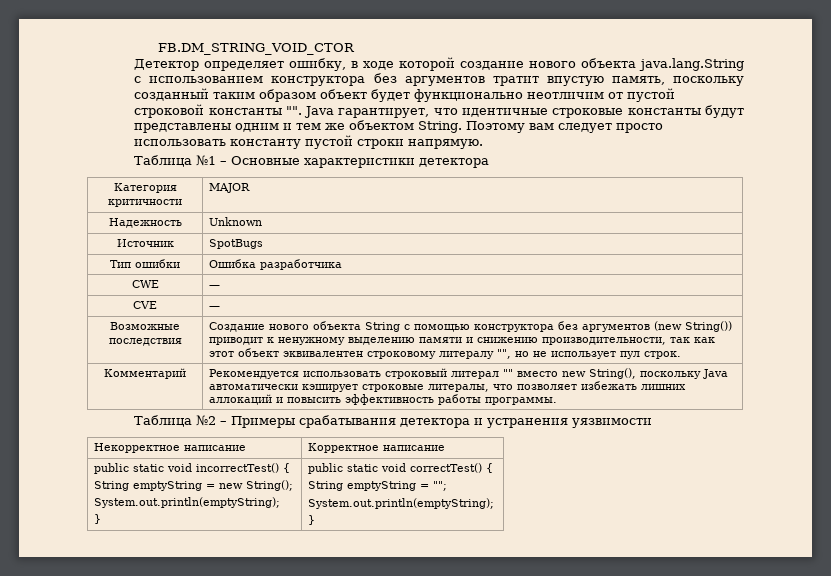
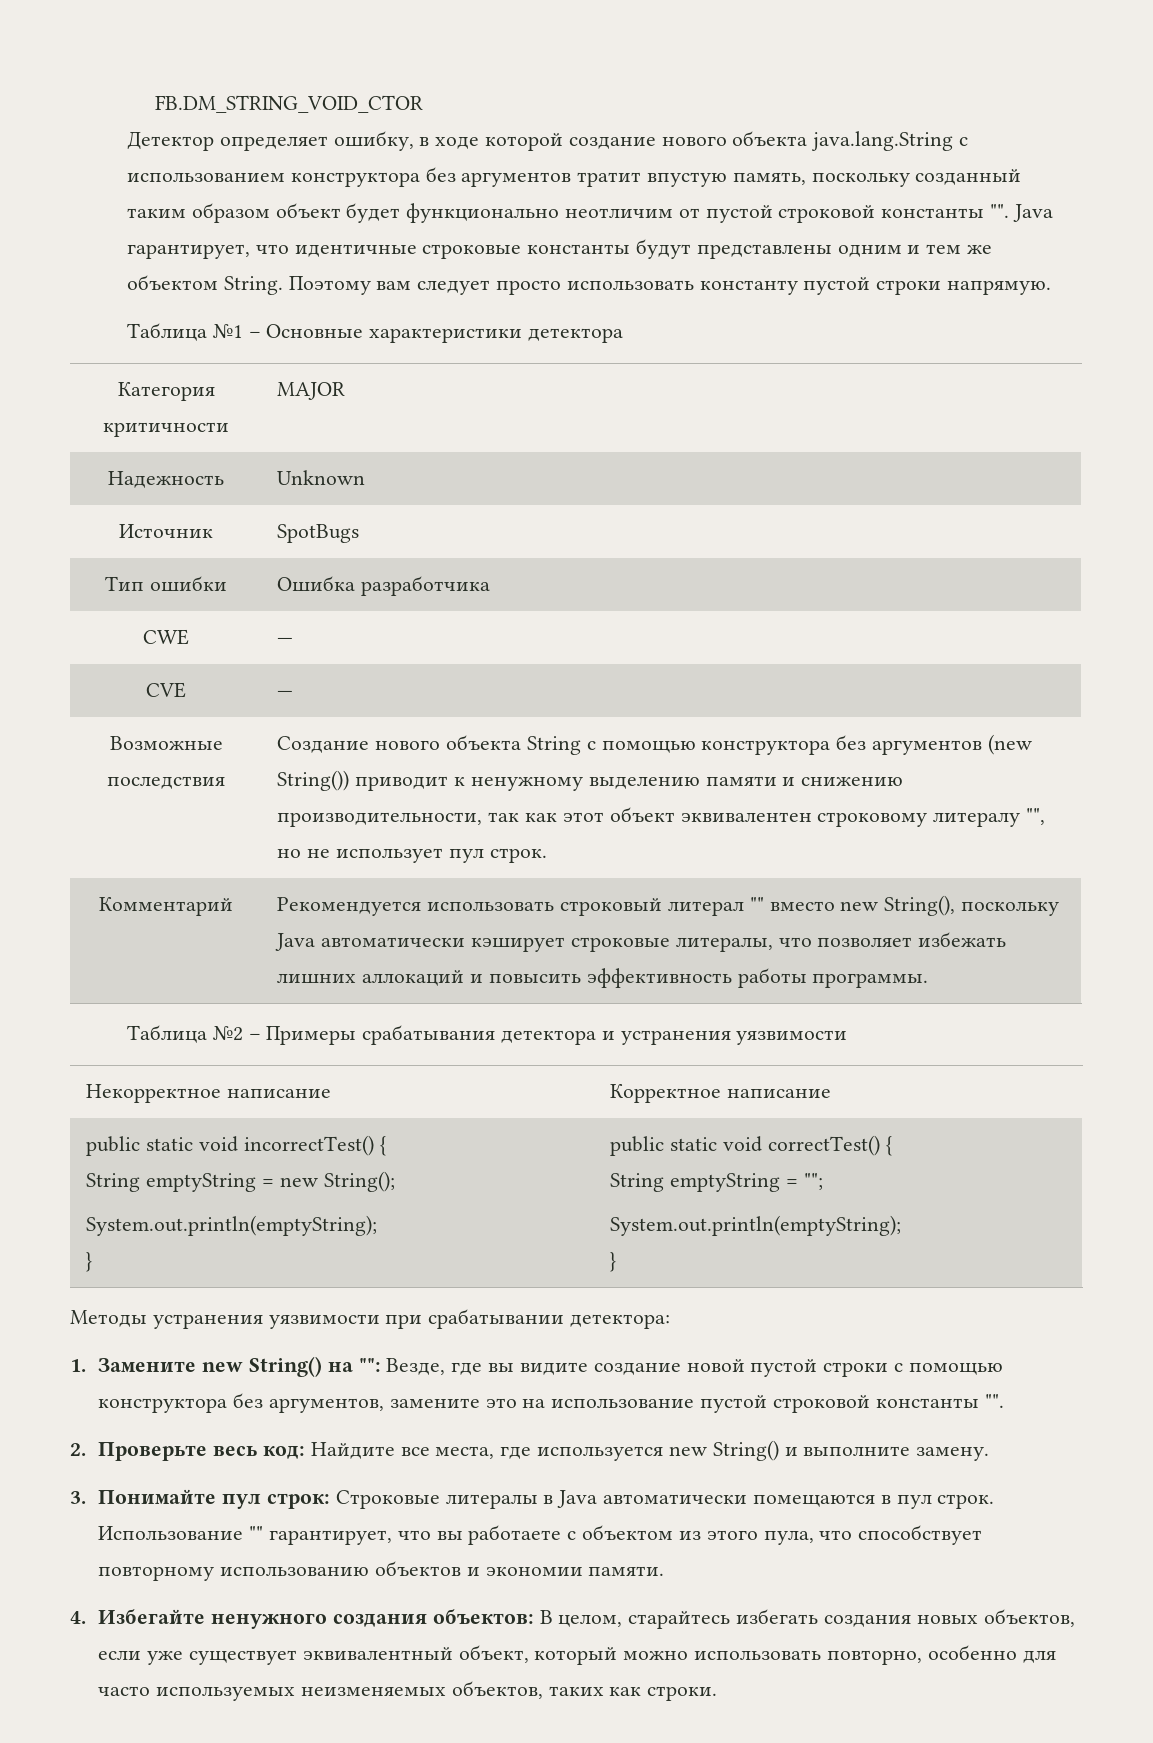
(316, 520) none -> [70,1309,671,1329] [70,1356,1003,1377] [98,1393,1004,1413] [70,1440,990,1461] [70,1489,995,1509] [98,1525,983,1545] [98,1561,665,1581] [70,1609,1075,1629] [98,1645,1056,1665] [98,1681,718,1701] // Методы устранения уязвимости при срабатывании детектора: // 1. Замените new String() на "": Везде, где вы видите создание новой пустой строки с помощью конструктора без аргументов, замените это на использование пустой строковой константы "". // 2. Проверьте весь код: Найдите все места, где используется new String() и выполните замену. // 3. Понимайте пул строк: Строковые литералы в Java автоматически помещаются в пул строк. Использование "" гарантирует, что вы работаете с объектом из этого пула, что способствует повторному использованию объектов и экономии памяти. // 4. Избегайте ненужного создания объектов: В целом, старайтесь избегать создания новых объектов, если уже существует эквивалентный объект, который можно использовать повторно, особенно для часто используемых неизменяемых объектов, таких как строки.

